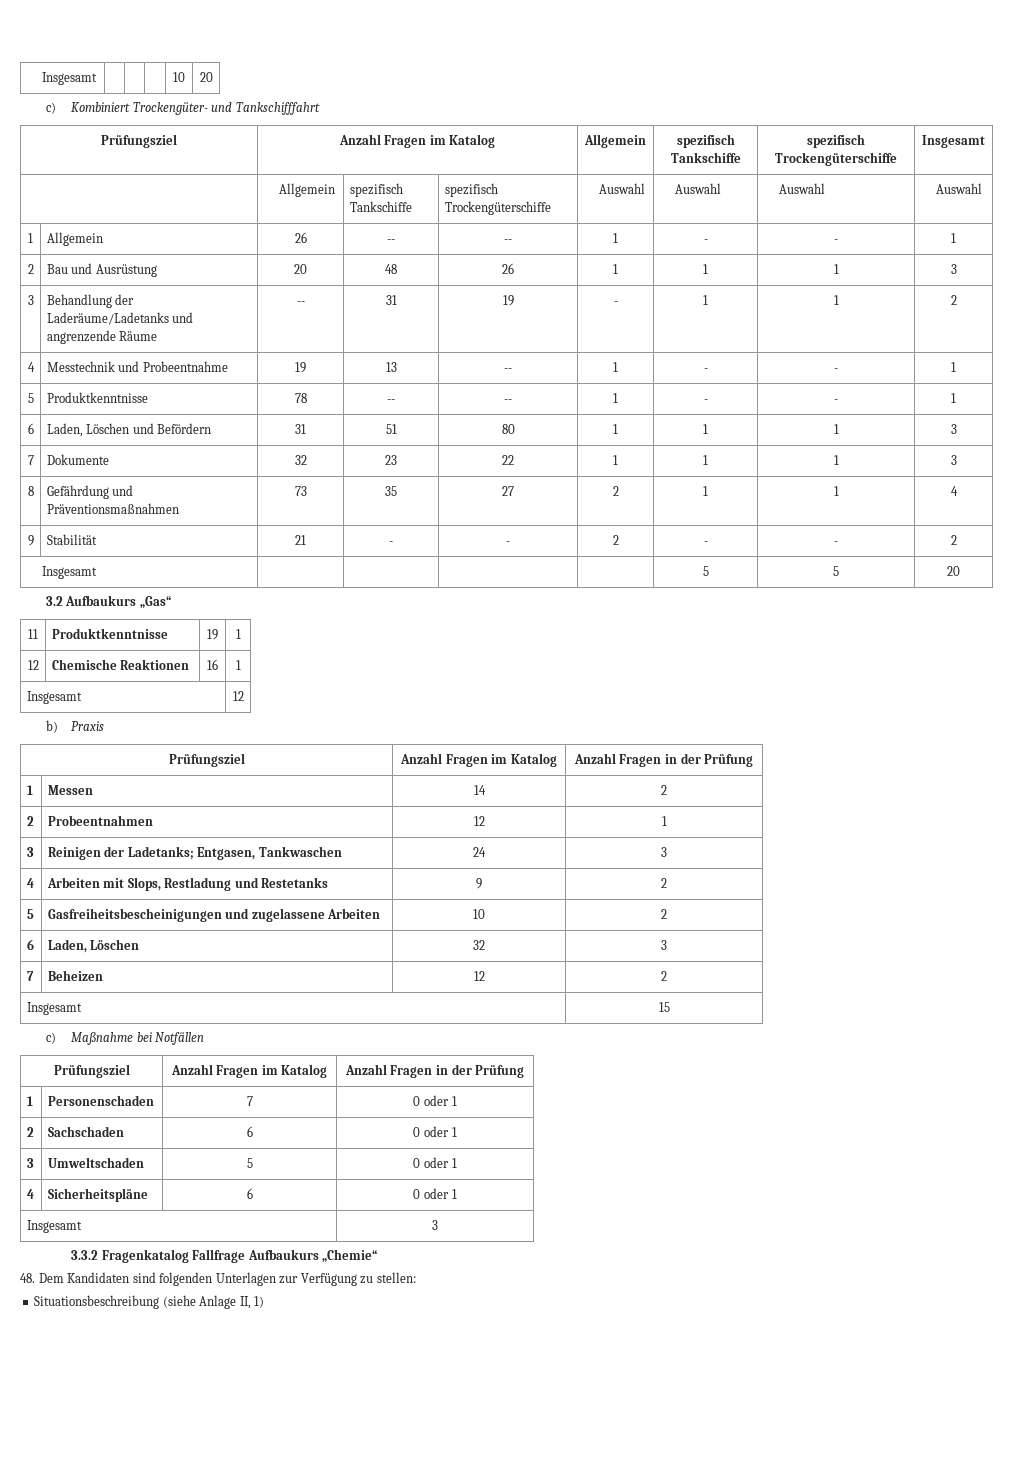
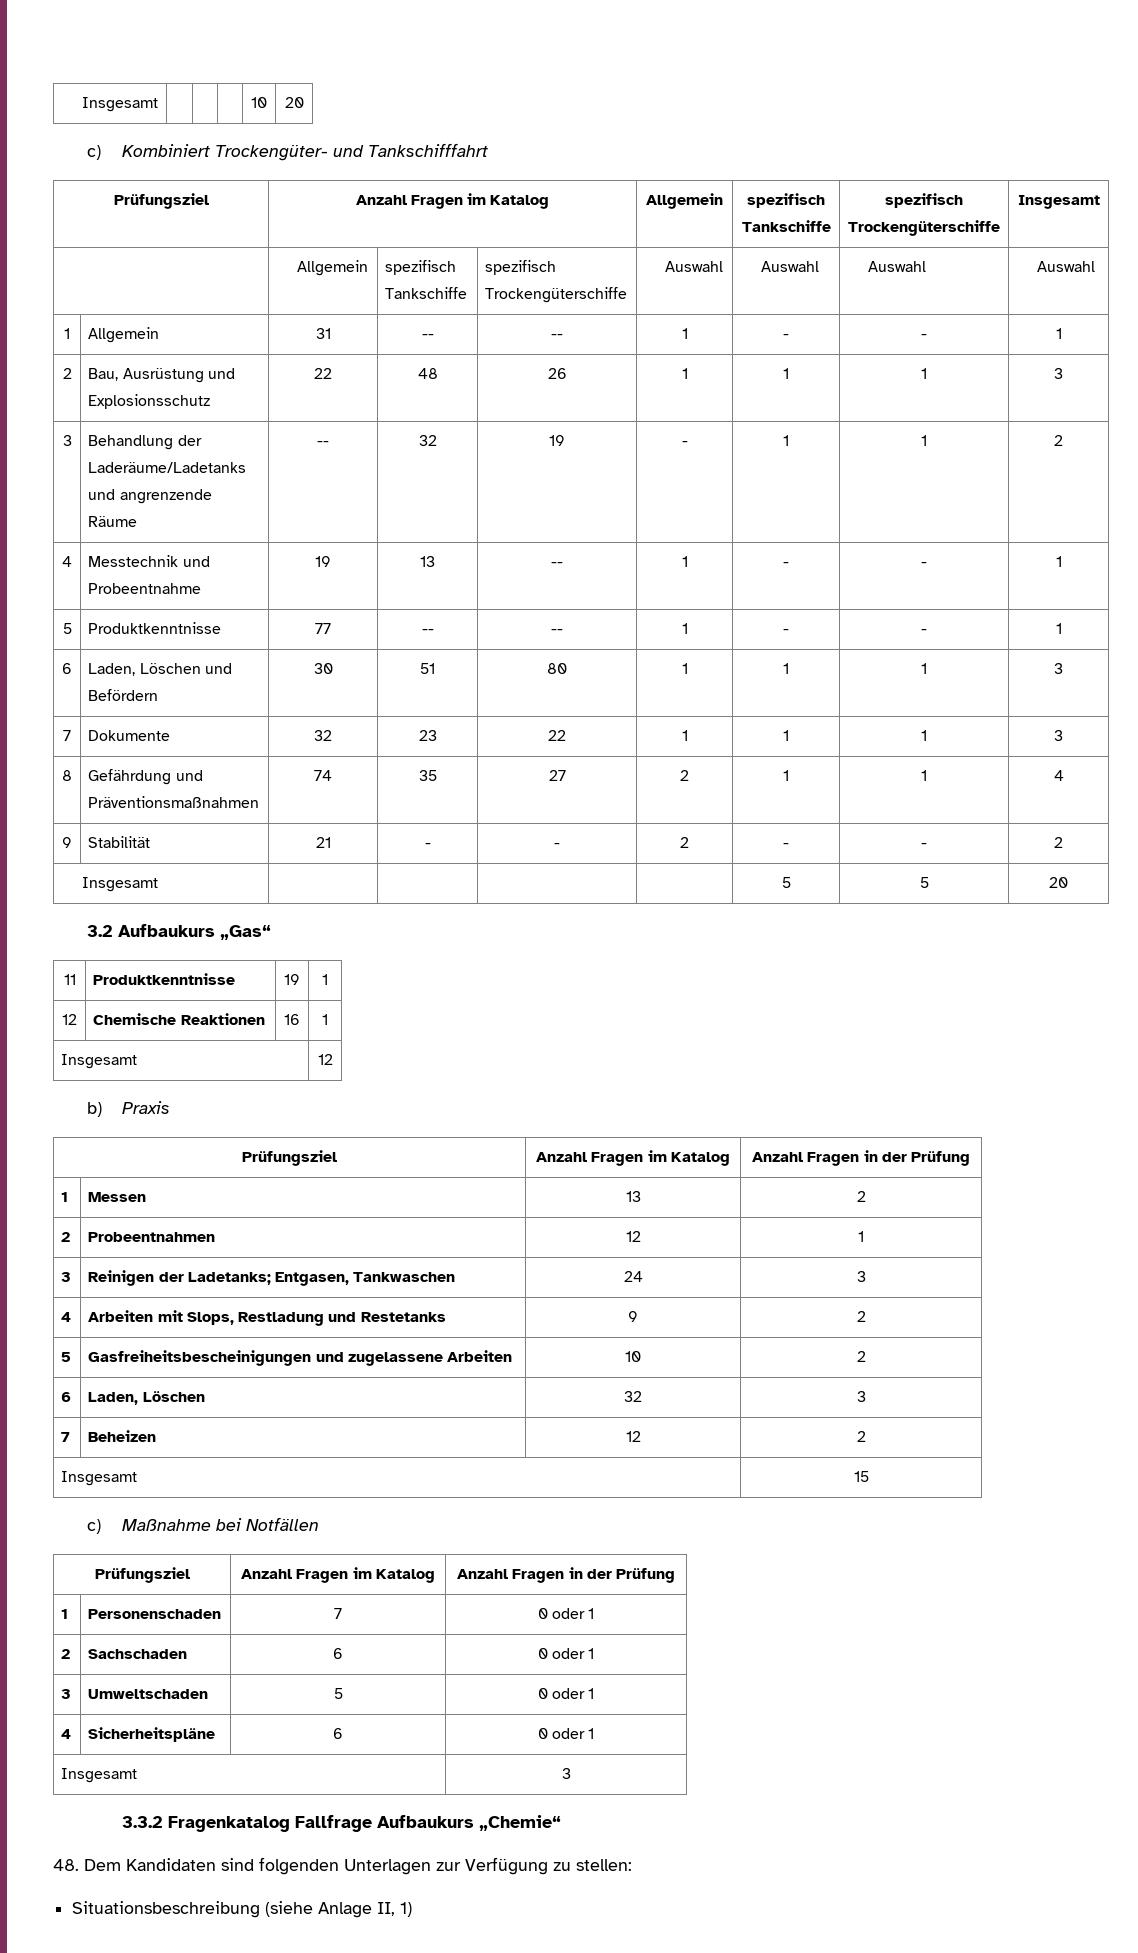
[294,232,307,243] 26 -> [315,328,331,339] 31
[46,263,157,277] [293,264,307,274] Bau und Ausrüstung | 20 -> [88,368,235,383] [88,394,211,409] [314,368,332,379] Bau, Ausrüstung und Explosionsschutz | 22
[385,295,397,305] 31 -> [418,435,437,446] 32
[294,393,307,403] 78 -> [315,623,331,634] 77
[294,424,306,434] 31 -> [313,663,333,674] 30
[294,486,307,496] 73 -> [314,770,332,781] 74
[473,785,486,795] 14 -> [625,1191,641,1202] 13

